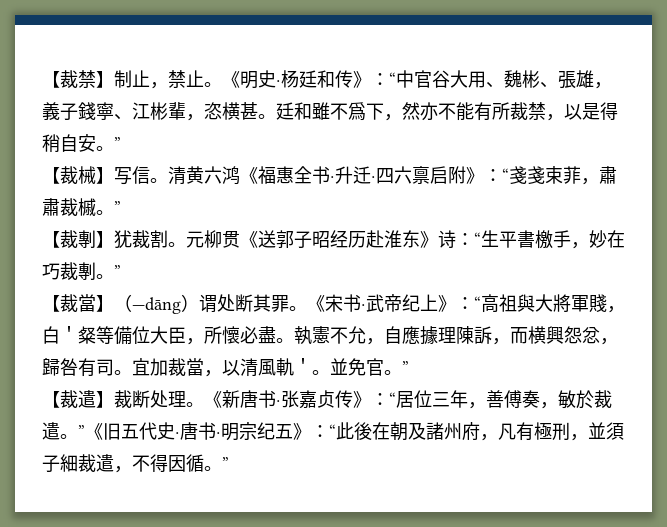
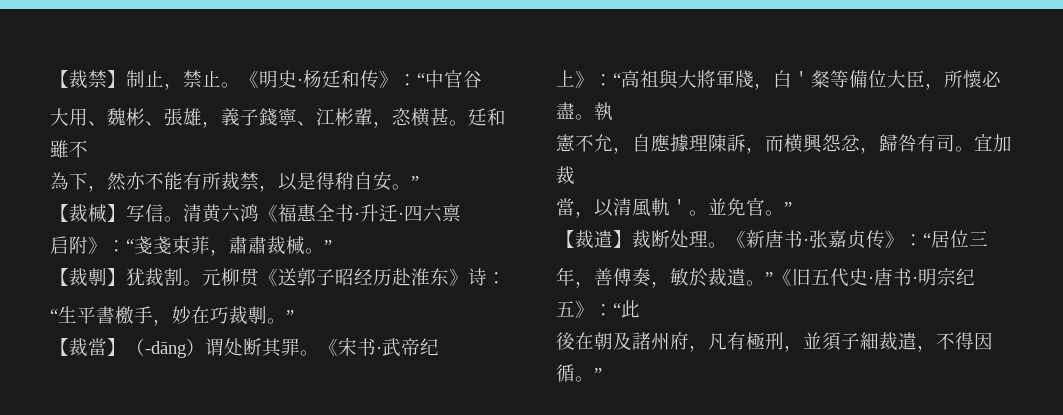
(450, 79) none -> (482, 79) //
[348,102,366,121] 爲 -> [50,172,69,190] // 為
[78,166,96,184] 械 -> [88,204,107,223] 椷
(430, 175) none -> (461, 213) //
[78,198,96,216] 槭 -> [286,236,305,255] 椷
(474, 239) none -> (506, 278) //
[132,297,181,314] —dāng -> [145,341,186,358] -dāng
(420, 303) none -> (439, 347) //
[589,294,607,313] 賤 -> [735,70,754,88] 牋
(312, 335) none -> (613, 111) //
(186, 367) none -> (575, 175) //
(450, 399) none -> (988, 238) //
(354, 431) none -> (640, 309) //

